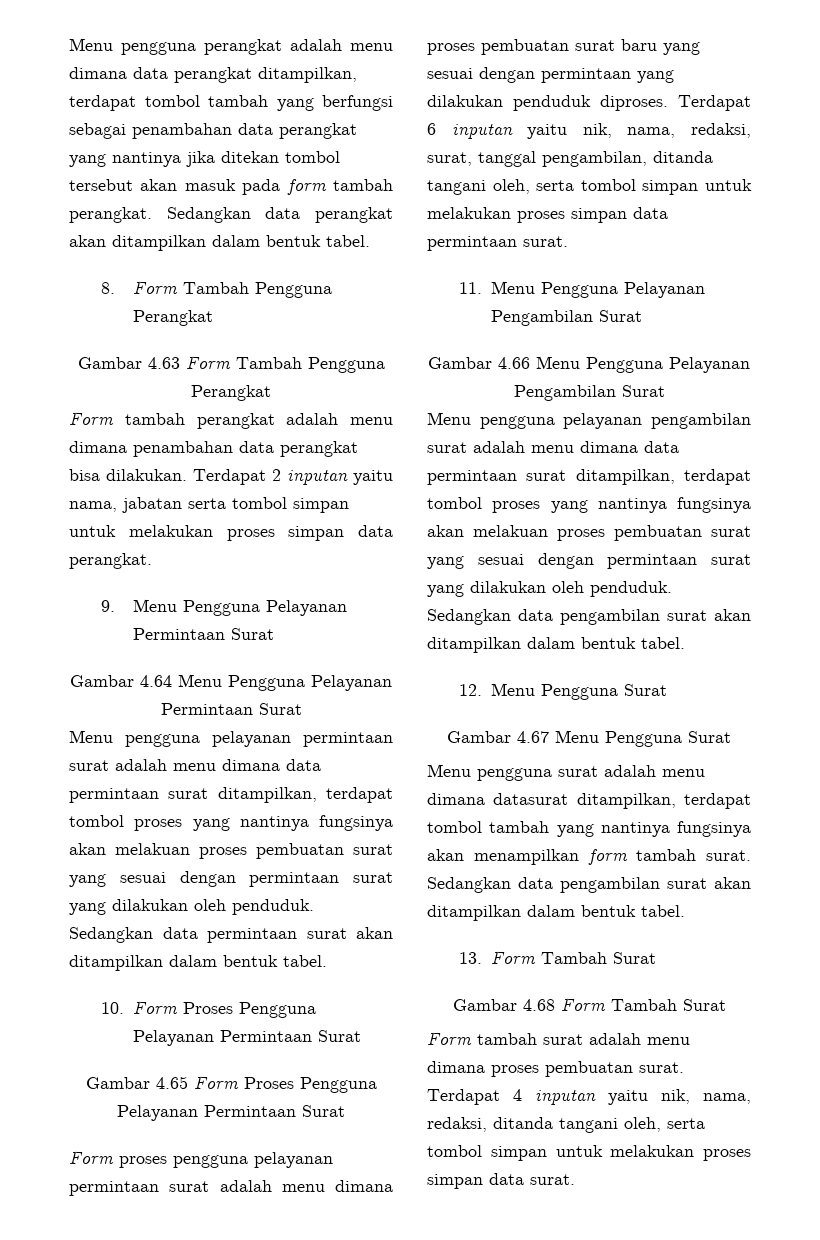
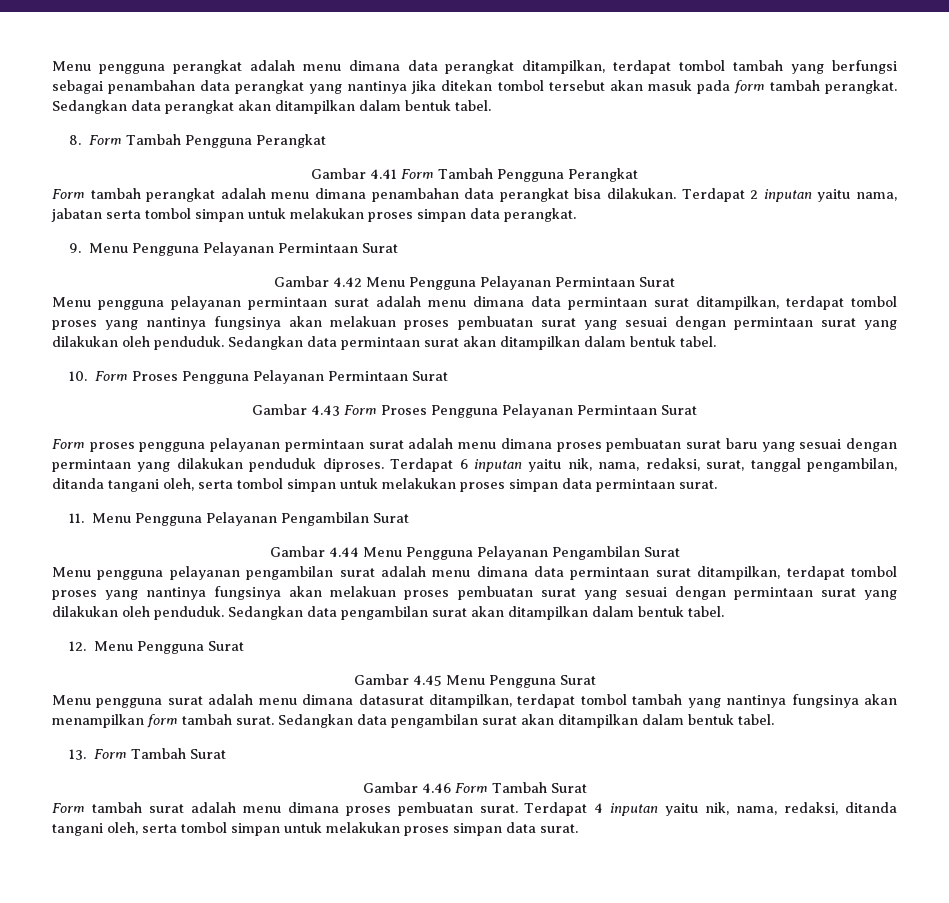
[147,357,180,369] 4.63 -> [370,169,398,179] 4.41
[140,675,172,687] 4.64 -> [333,277,362,287] 4.42
[155,1076,188,1089] 4.65 -> [311,405,340,416] 4.43
[498,357,530,369] 4.66 -> [328,547,359,557] 4.44
[517,731,549,743] 4.67 -> [412,675,442,686] 4.45
[522,999,555,1011] 4.68 -> [421,783,451,793] 4.46

